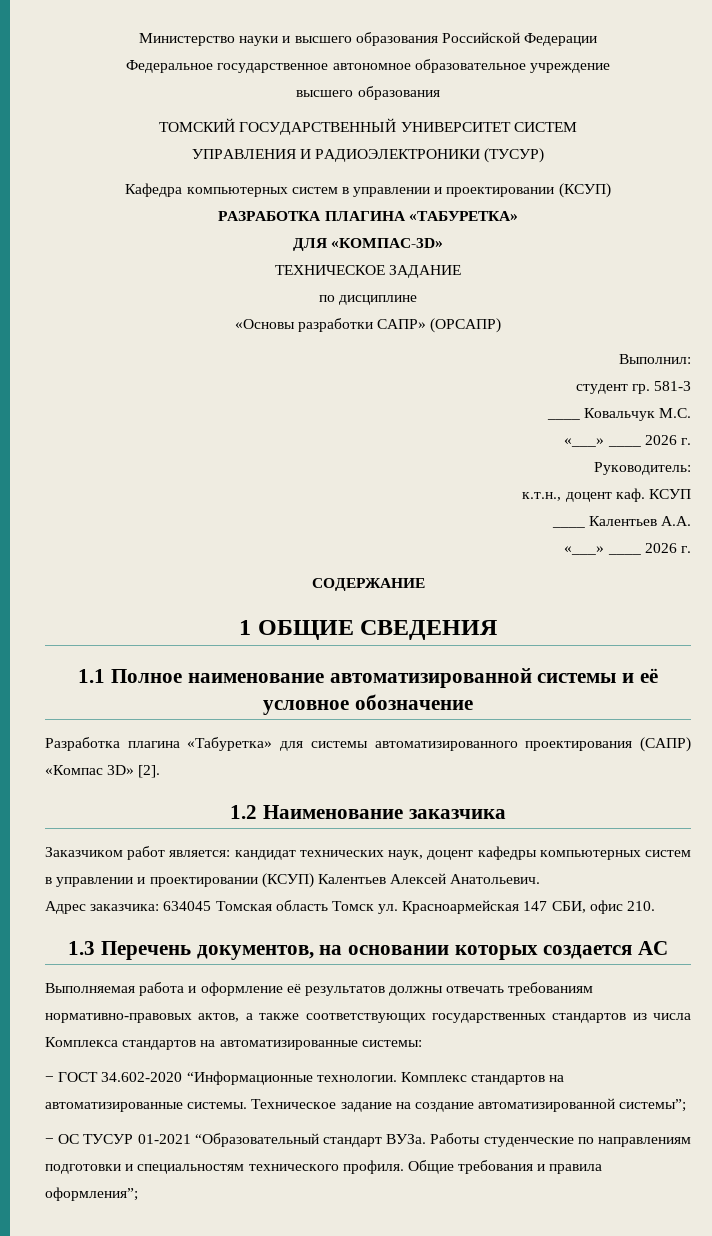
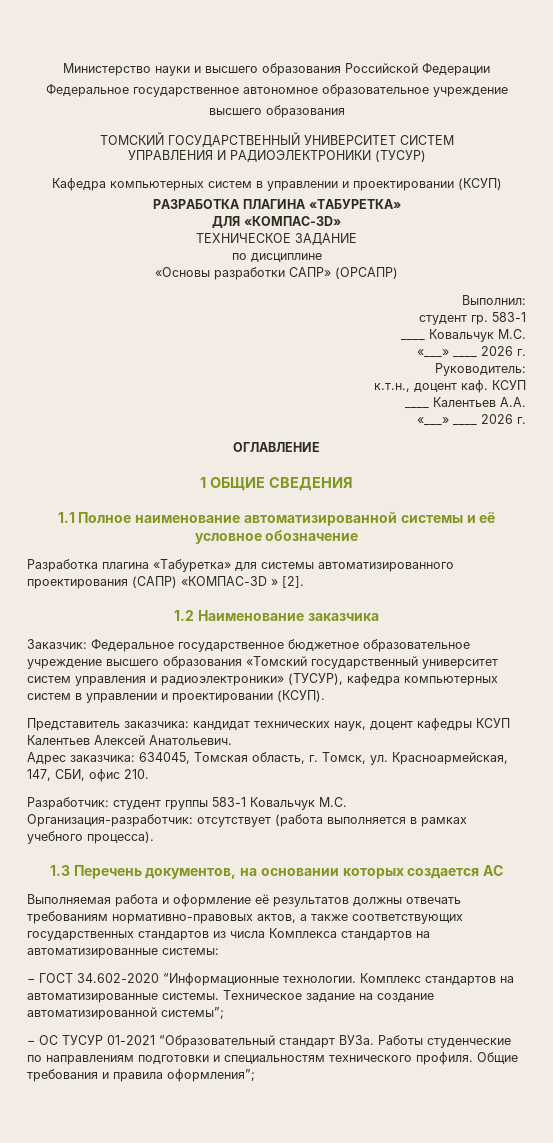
[653,381,691,391] 581-3 -> [492,312,526,322] 583-1
[311,578,425,591] СОДЕРЖАНИЕ -> [233,442,320,452] ОГЛАВЛЕНИЕ
[45,765,135,775] «Компас 3D» -> [181,576,278,586] «КОМПАС-3D »
[45,846,691,860] [45,873,314,888] Заказчиком работ является: кандидат технических наук, доцент кафедры компьютерных систем в управлении и проектировании (КСУП) -> [27,639,470,652] [27,656,498,669] [27,673,498,686] [27,690,325,703] [27,718,510,731] Заказчик: Федеральное государственное бюджетное образовательное учреждение высшего образования «Томский государственный университет систем управления и радиоэлектроники» (ТУСУР), кафедра компьютерных систем в управлении и проектировании (КСУП). // Представитель заказчика: кандидат технических наук, доцент кафедры КСУП
[163,900,656,914] 634045 Томская область Томск ул. Красноармейская 147 СБИ, офис 210. -> [139,752,508,765] [27,769,149,782] [27,797,347,810] [27,814,467,827] [27,831,154,844] 634045, Томская область, г. Томск, ул. Красноармейская, 147, СБИ, офис 210. // Разработчик: студент группы 583-1 Ковальчук М.С. // Организация-разработчик: отсутствует (работа выполняется в рамках учебного процесса).

